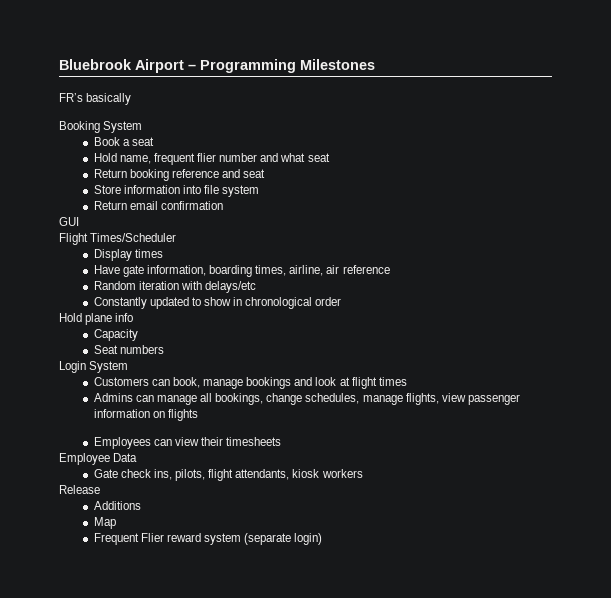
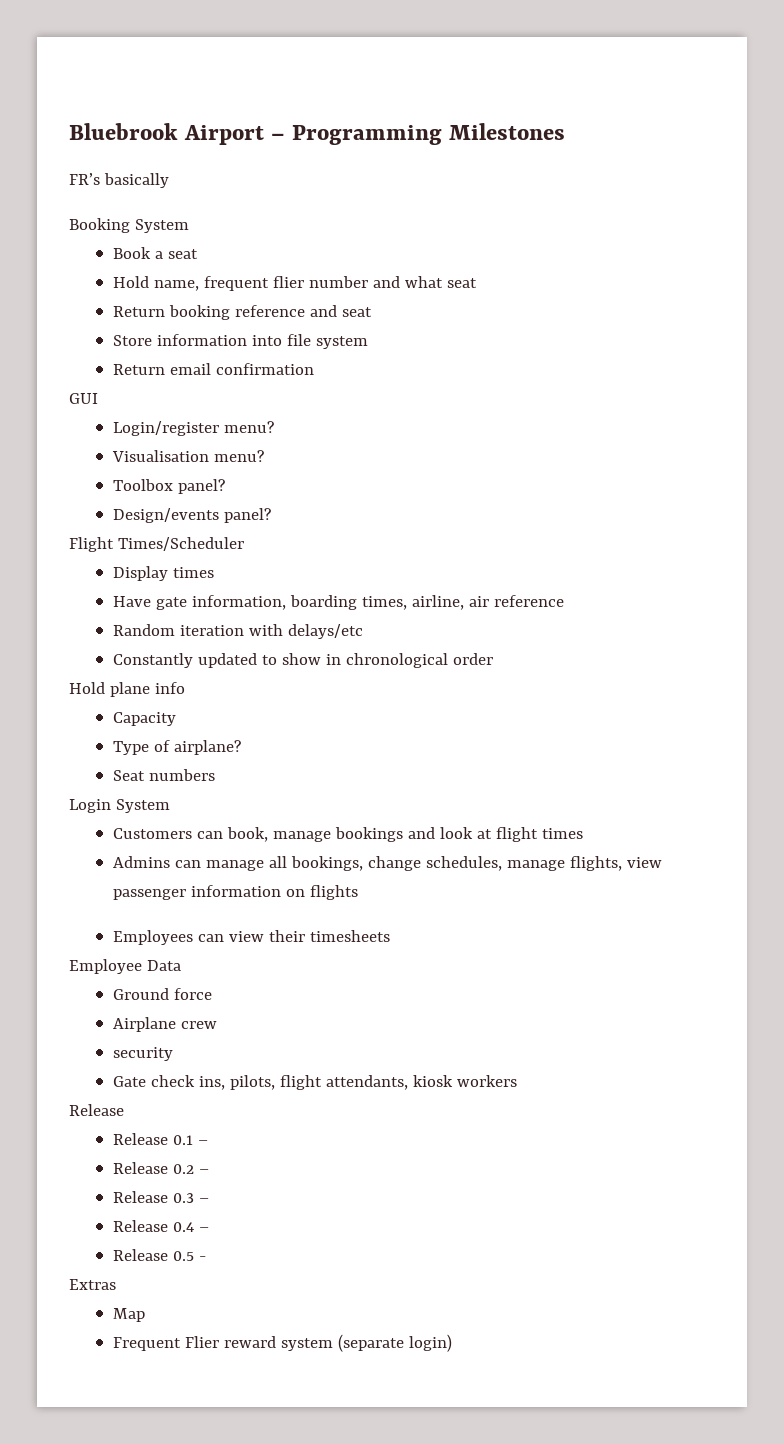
(79, 221) none -> [112,421,274,436] [111,450,264,462] [112,479,225,494] [112,508,271,523] // Login/register menu? // Visualisation menu? // Toolbox panel? // Design/events panel?
(138, 335) none -> [112,740,241,755] // Type of airplane?
(138, 457) none -> [112,988,212,1000] [112,1017,217,1032] [112,1047,173,1061] // Ground force // Airplane crew // security
[93,501,141,510] Additions -> [112,1133,208,1145] [112,1162,209,1174] [112,1191,209,1203] [112,1220,209,1232] [112,1249,206,1261] [69,1279,116,1290] Release 0.1 – // Release 0.2 – // Release 0.3 – // Release 0.4 – // Release 0.5 - // Extras

